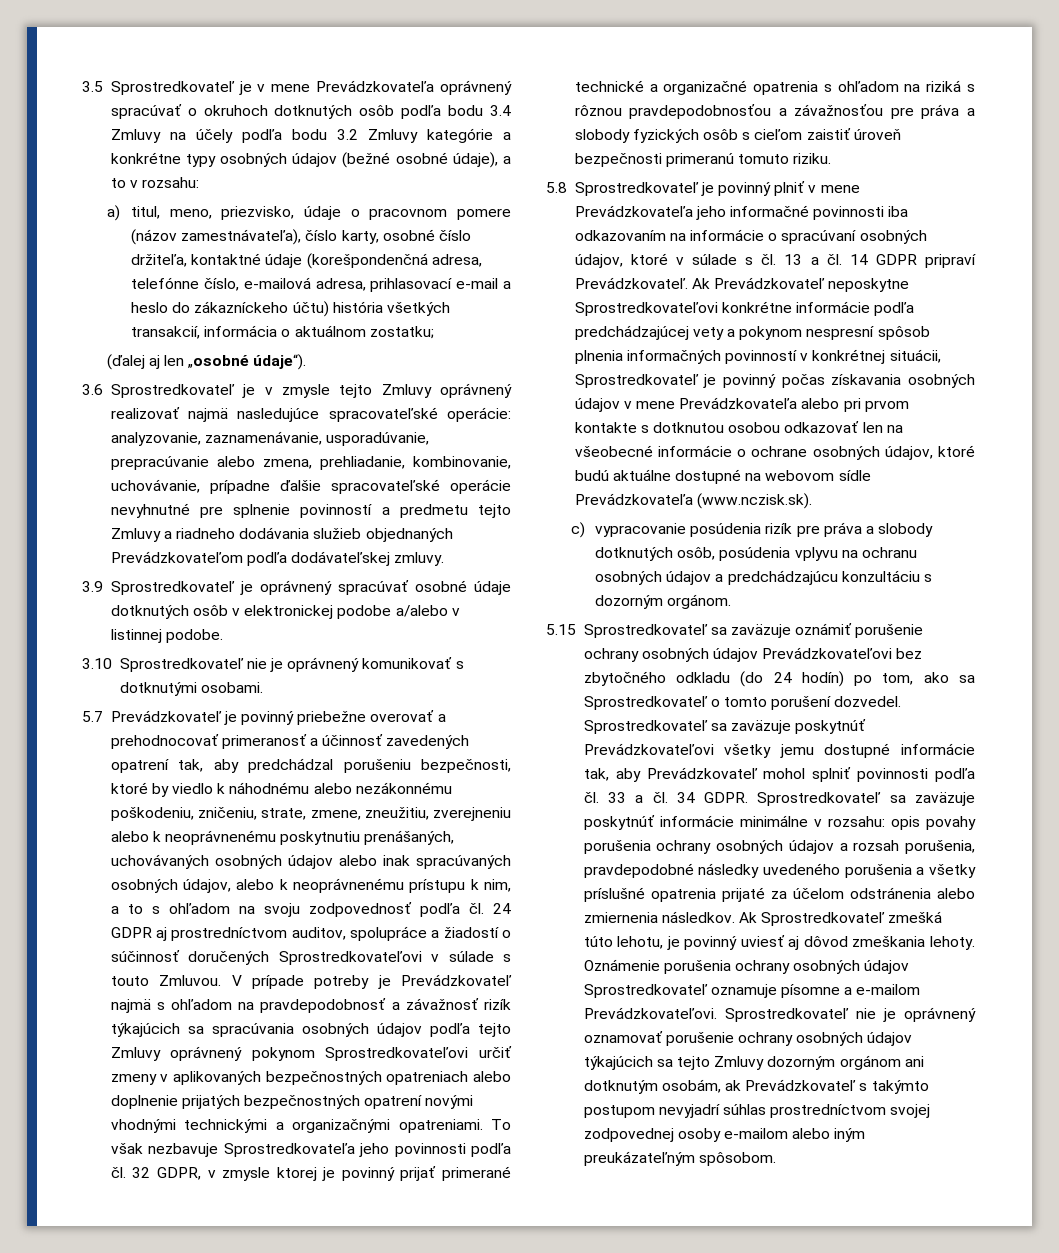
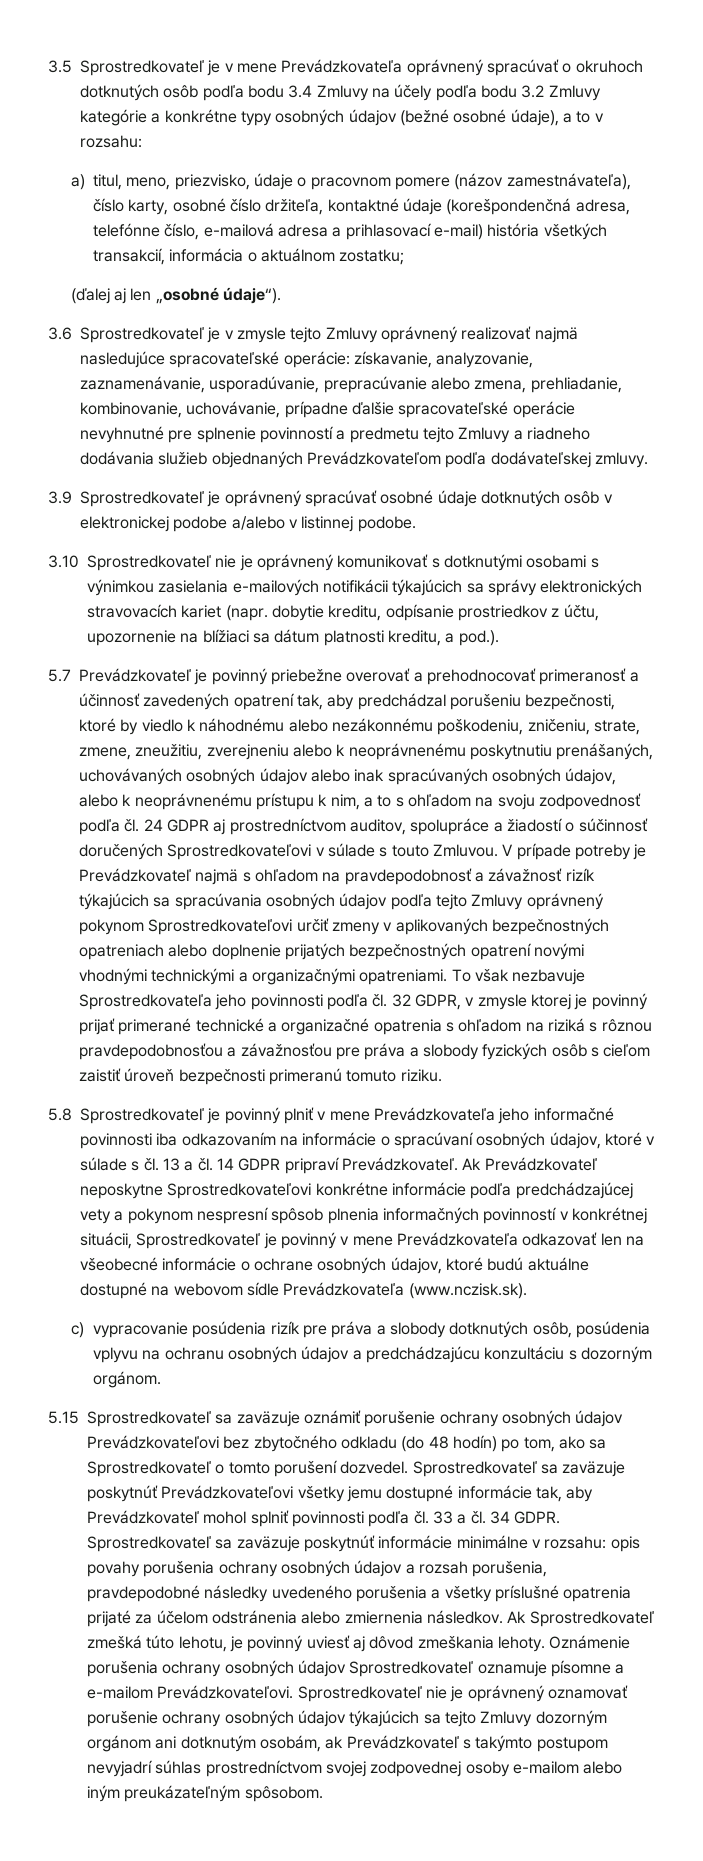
[315,278,511,292] [131,301,329,317] adresa, prihlasovací e-mail a heslo do zákazníckeho účtu) -> [278,223,484,240] adresa a prihlasovací e-mail)
(511, 414) none -> [353,351,432,368] získavanie,
[200,682,263,693] osobami. -> [526,555,599,568] [87,579,643,596] [87,604,599,621] [87,629,499,646] osobami s výnimkou zasielania e-mailových notifikácii týkajúcich sa správy elektronických stravovacích kariet (napr. dobytie kreditu, odpísanie prostriedkov z účtu, upozornenie na blížiaci sa dátum platnosti kreditu, a pod.).
[781,374,975,388] [574,397,909,412] [574,422,781,433] počas získavania osobných údajov v mene Prevádzkovateľa alebo pri prvom kontakte s dotknutou osobou -> [340,1232,518,1246] v mene Prevádzkovateľa
[773,672,792,683] 24 -> [428,1436,449,1449] 48

